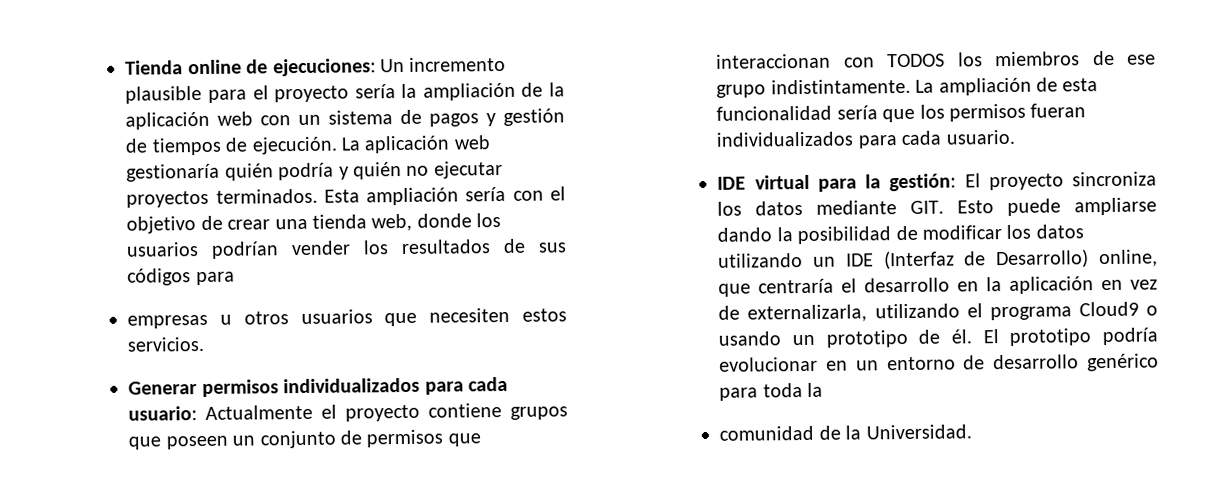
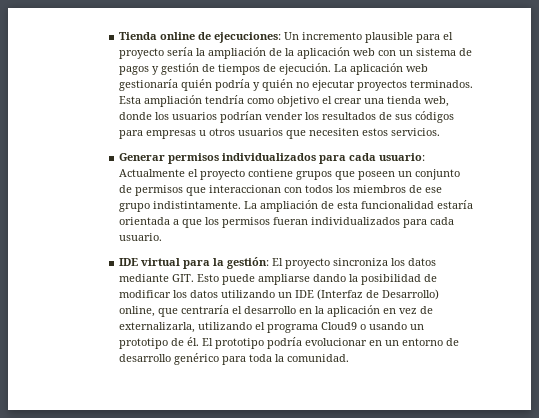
[465,186,567,202] [126,215,223,234] sería con el objetivo de -> [205,95,333,107] tendría como objetivo el
(235, 278) // -> (144, 134) none
[887,53,946,68] TODOS -> [305,185,334,193] todos
[836,105,878,120] sería -> [437,200,474,209] [119,217,180,225] estaría orientada a
[719,424,972,441] // comunidad de la Universidad. -> [287,354,350,362] comunidad.

